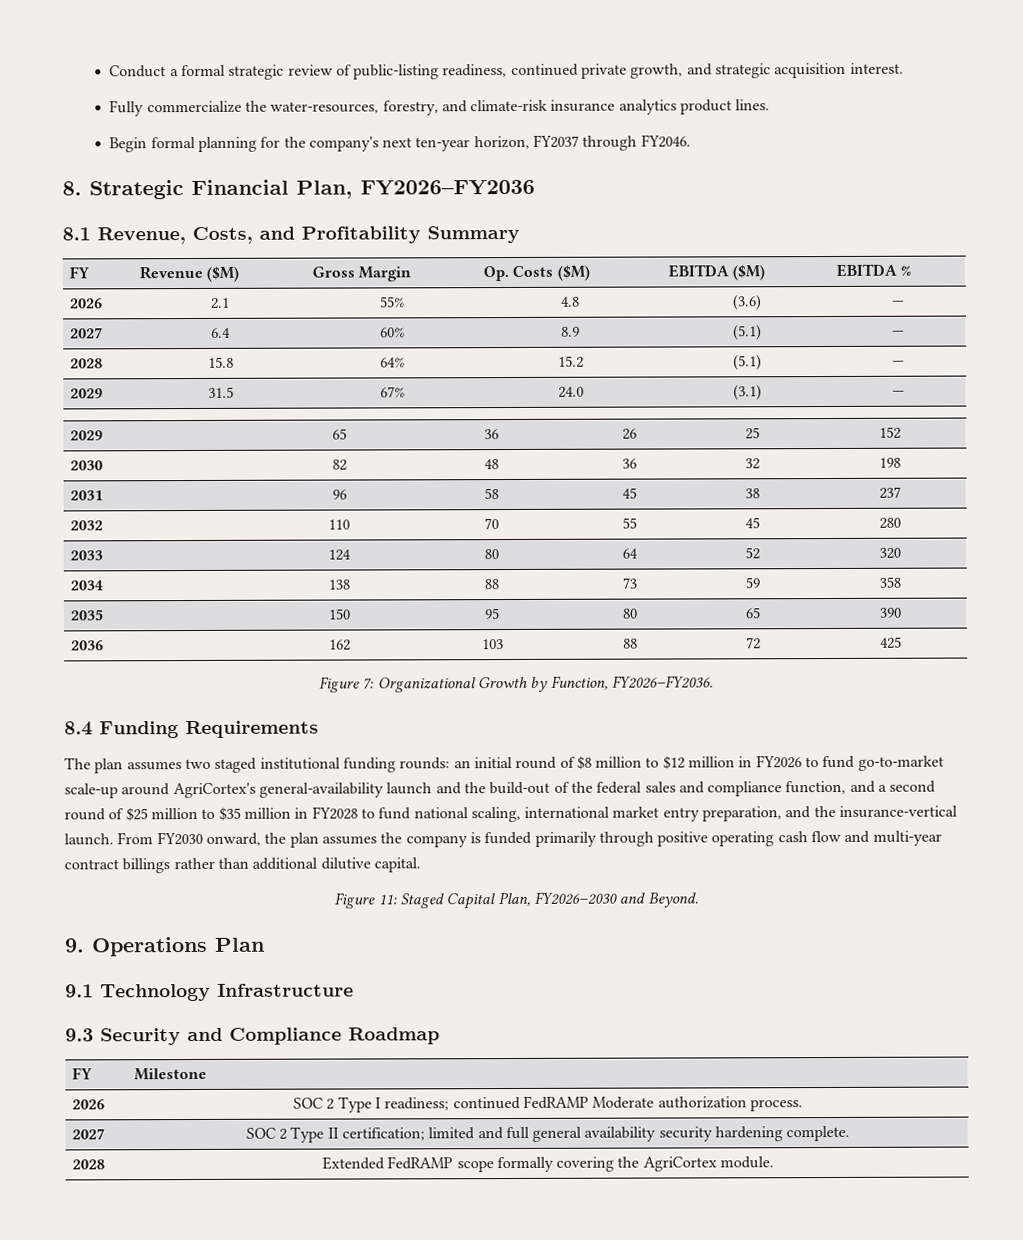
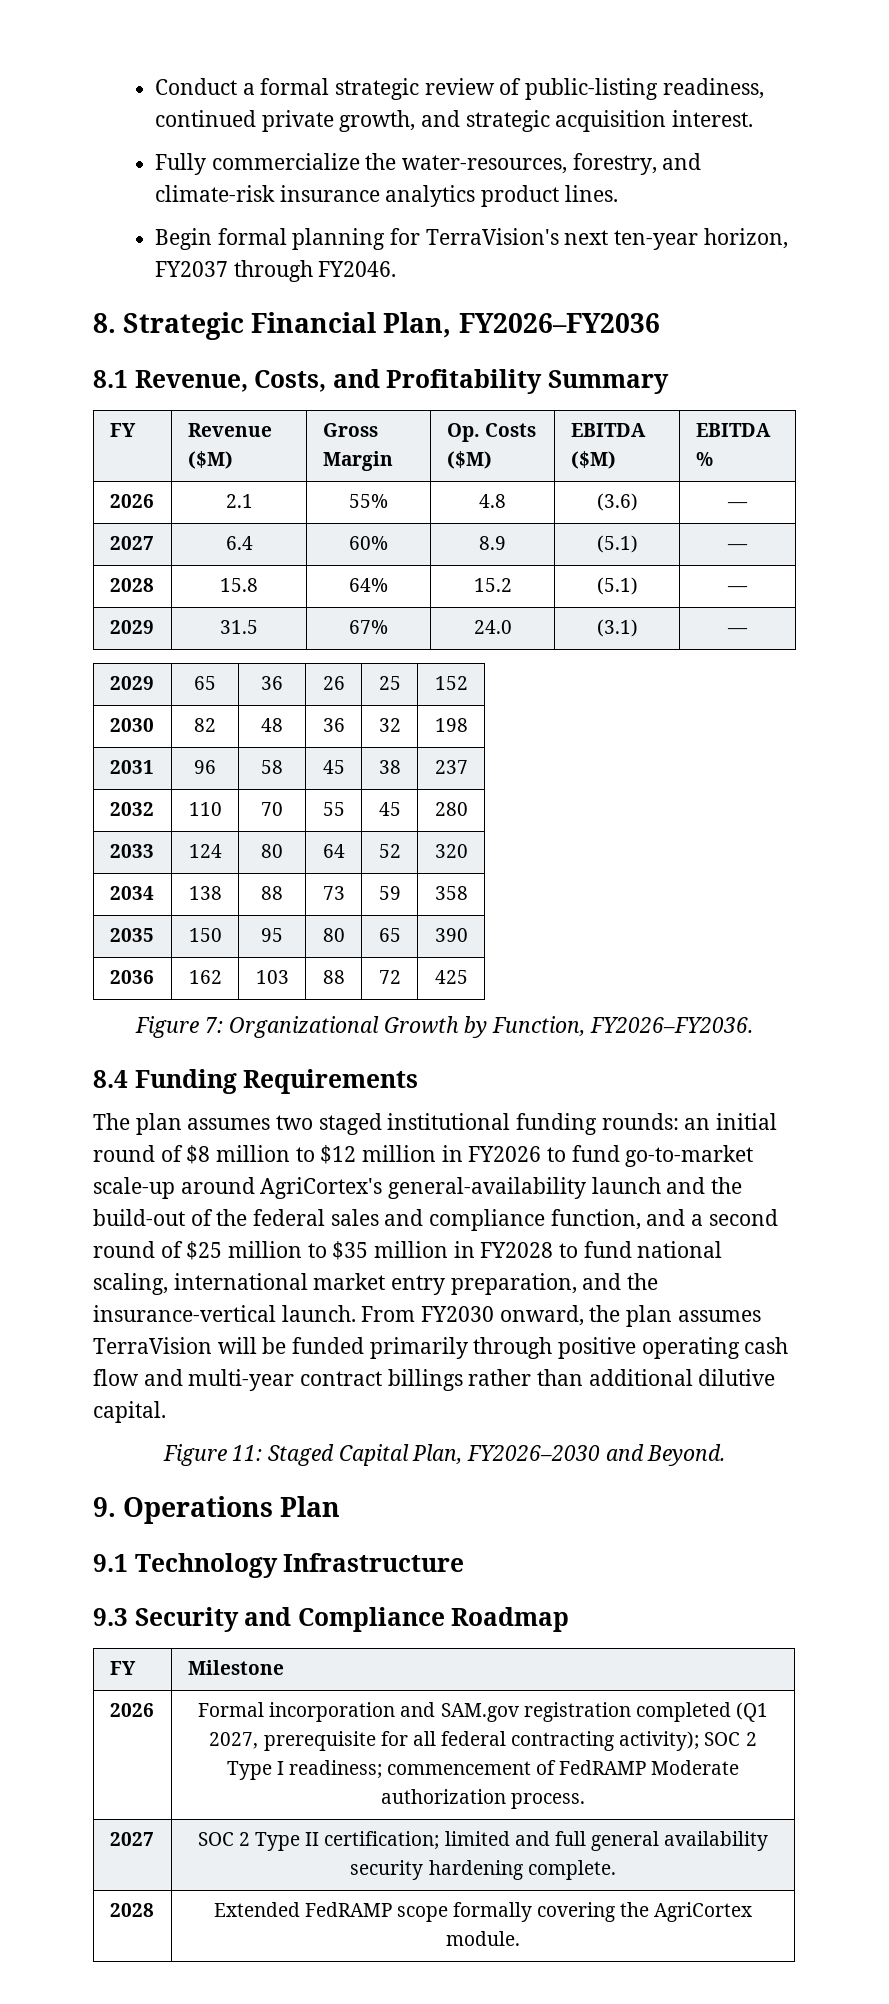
[283,136,379,152] the company's -> [425,228,559,245] TerraVision's
[380,832,481,848] the company is -> [93,1337,287,1354] TerraVision will be
(106, 1104) none -> [198,1702,768,1722] [209,1731,700,1751] Formal incorporation and SAM.gov registration completed (Q1 2027, prerequisite for all federal contracting activity);
[452,1096,521,1110] continued -> [387,1760,557,1775] commencement of

